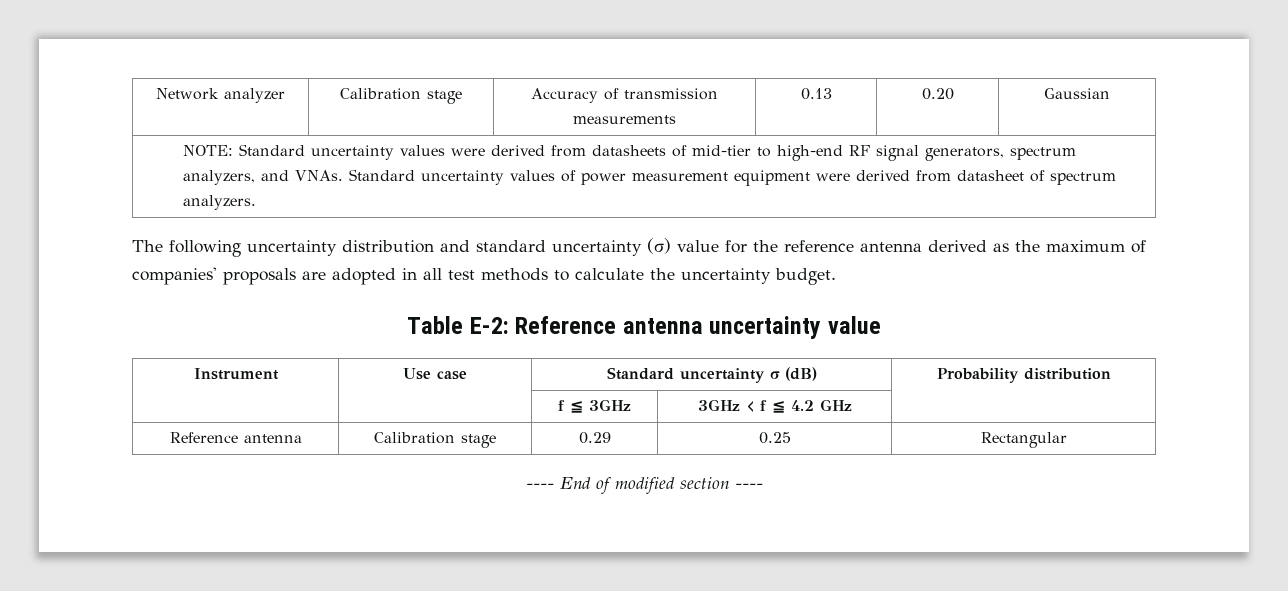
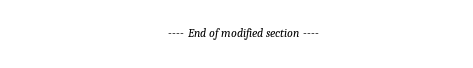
[156,88,285,103] [340,88,462,104] [531,88,718,103] [573,115,676,124] [800,88,832,100] [921,88,954,100] [1044,88,1110,99] [182,144,1076,161] [182,169,1116,186] [182,195,256,210] [132,238,1146,257] [132,267,836,285] [407,316,881,339] [193,368,279,380] [403,368,467,380] [606,367,817,383] [936,368,1111,383] [558,399,631,413] [697,399,852,413] [169,432,302,443] [374,432,496,448] [578,432,611,444] [758,432,791,444] [980,432,1067,448] Network analyzer | Calibration stage | Accuracy of transmission measurements | 0.13 | 0.20 | Gaussian // NOTE: Standard uncertainty values were derived from datasheets of mid-tier to high-end RF signal generators, spectrum analyzers, and VNAs. Standard uncertainty values of power measurement equipment were derived from datasheet of spectrum analyzers. // The following uncertainty distribution and standard uncertainty (σ) value for the reference antenna derived as the maximum of companies' proposals are adopted in all test methods to calculate the uncertainty budget. // Table E-2: Reference antenna uncertainty value // Instrument | Use case | Standard uncertainty σ (dB) | Probability distribution // | | f ≦ 3GHz | 3GHz < f ≦ 4.2 GHz | // Reference antenna | Calibration stage | 0.29 | 0.25 | Rectangular // -> (168, 35) none

